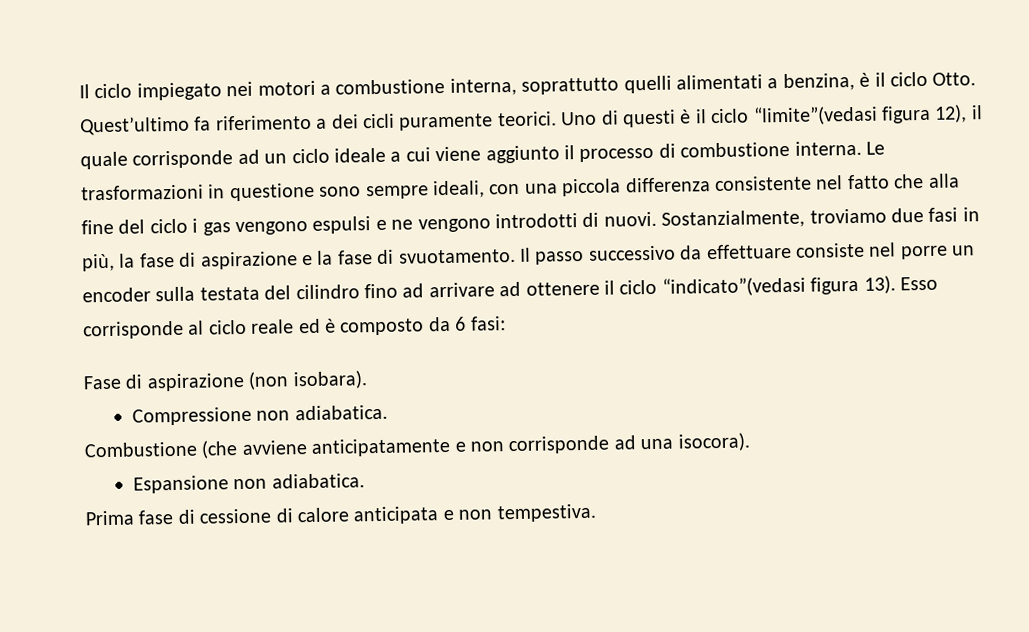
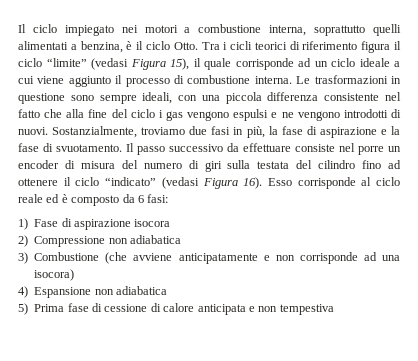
[80,104,968,136] Quest’ultimo fa riferimento a dei cicli puramente teorici. Uno di questi è il ciclo “limite”(vedasi figura 12), -> [201,41,401,53] [18,58,189,70] Tra i cicli teorici di riferimento figura il ciclo “limite” (vedasi Figura 15),
(151, 295) none -> [64,160,222,172] di misura del numero di giri
[428,281,522,298] arrivare ad -> (402, 164) none
[661,275,896,297] “indicato”(vedasi figura 13). -> [105,177,263,189] “indicato” (vedasi Figura 16).
(506, 323) none -> [18,218,28,230] 1)
[248,370,368,390] [131,404,388,426] (non isobara). // Compressione non adiabatica. // -> [134,219,171,227] [18,235,181,247] [18,252,28,264] isocora // 2) Compressione non adiabatica // 3)
[677,432,750,452] [132,473,365,494] isocora). // Espansione non adiabatica. // -> [34,269,75,281] [18,286,167,298] [18,303,28,315] isocora) // 4) Espansione non adiabatica // 5)
[496,503,597,523] tempestiva. -> [279,304,334,315] tempestiva

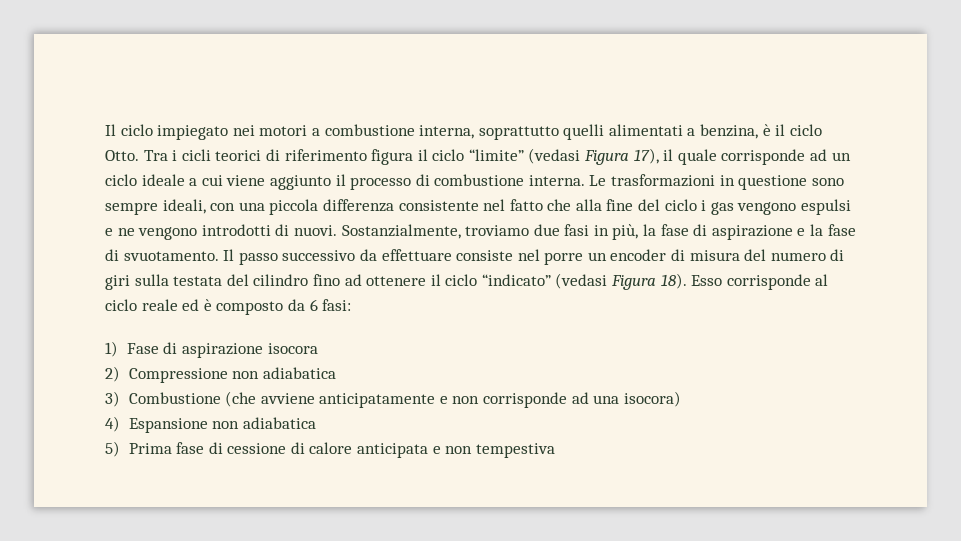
[170,58,189,70] 15), -> [633,148,659,164] 17),
[243,177,263,189] 16). -> [660,273,687,289] 18).

